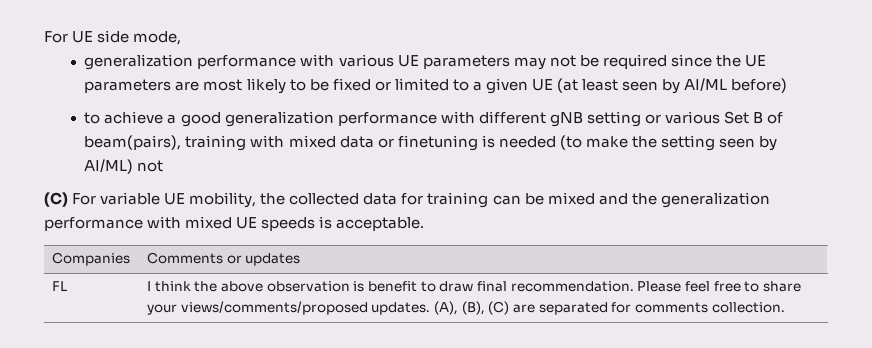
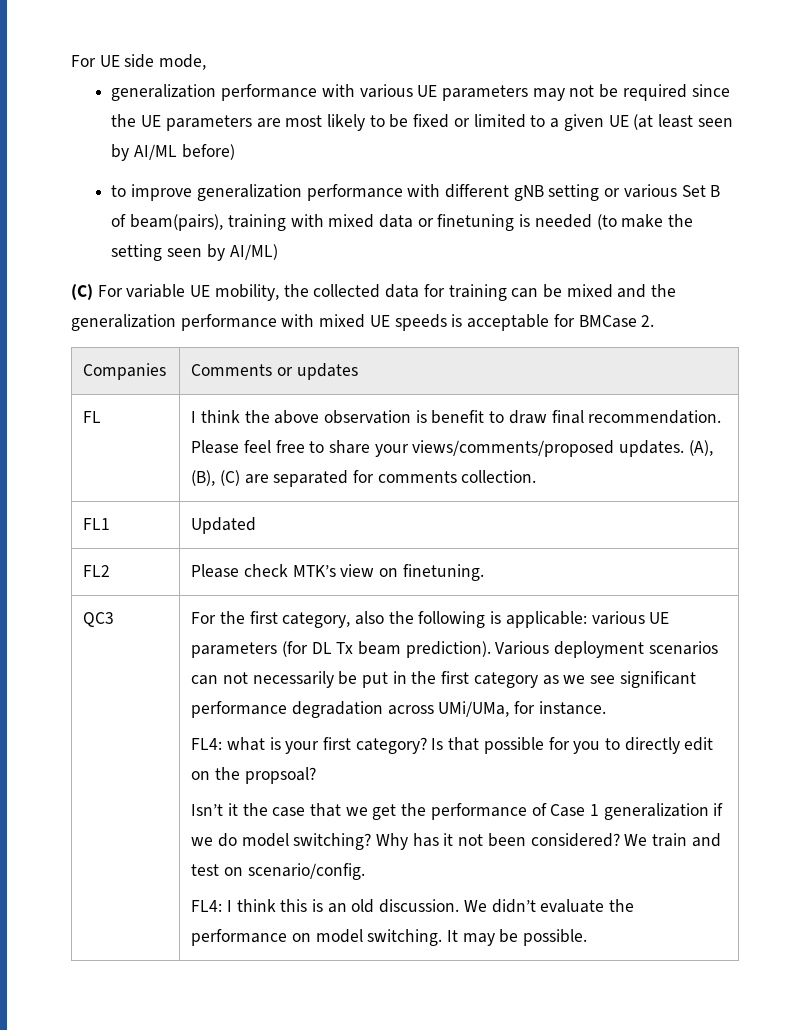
[104,111,221,127] achieve a good -> [131,184,193,201] improve
[137,160,164,172] not -> (278, 252) none
[336,217,425,231] acceptable. -> [467,314,655,331] acceptable for BMCase 2.
(785, 307) none -> [83,518,111,530] [191,517,257,534] [83,565,111,577] [191,564,484,581] [83,612,115,627] [191,611,670,628] [191,641,718,658] [191,671,696,688] [191,701,606,718] [191,737,714,754] [191,767,316,784] [191,803,724,820] [191,833,721,850] [191,863,365,880] [191,899,635,913] [191,929,588,946] // FL1 | Updated // FL2 | Please check MTK’s view on finetuning. // QC3 | For the first category, also the following is applicable: various UE parameters (for DL Tx beam prediction). Various deployment scenarios can not necessarily be put in the first category as we see significant performance degradation across UMi/UMa, for instance. // FL4: what is your first category? Is that possible for you to directly edit on the propsoal? // Isn’t it the case that we get the performance of Case 1 generalization if we do model switching? Why has it not been considered? We train and test on scenario/config. // FL4: I think this is an old discussion. We didn’t evaluate the performance on model switching. It may be possible.

